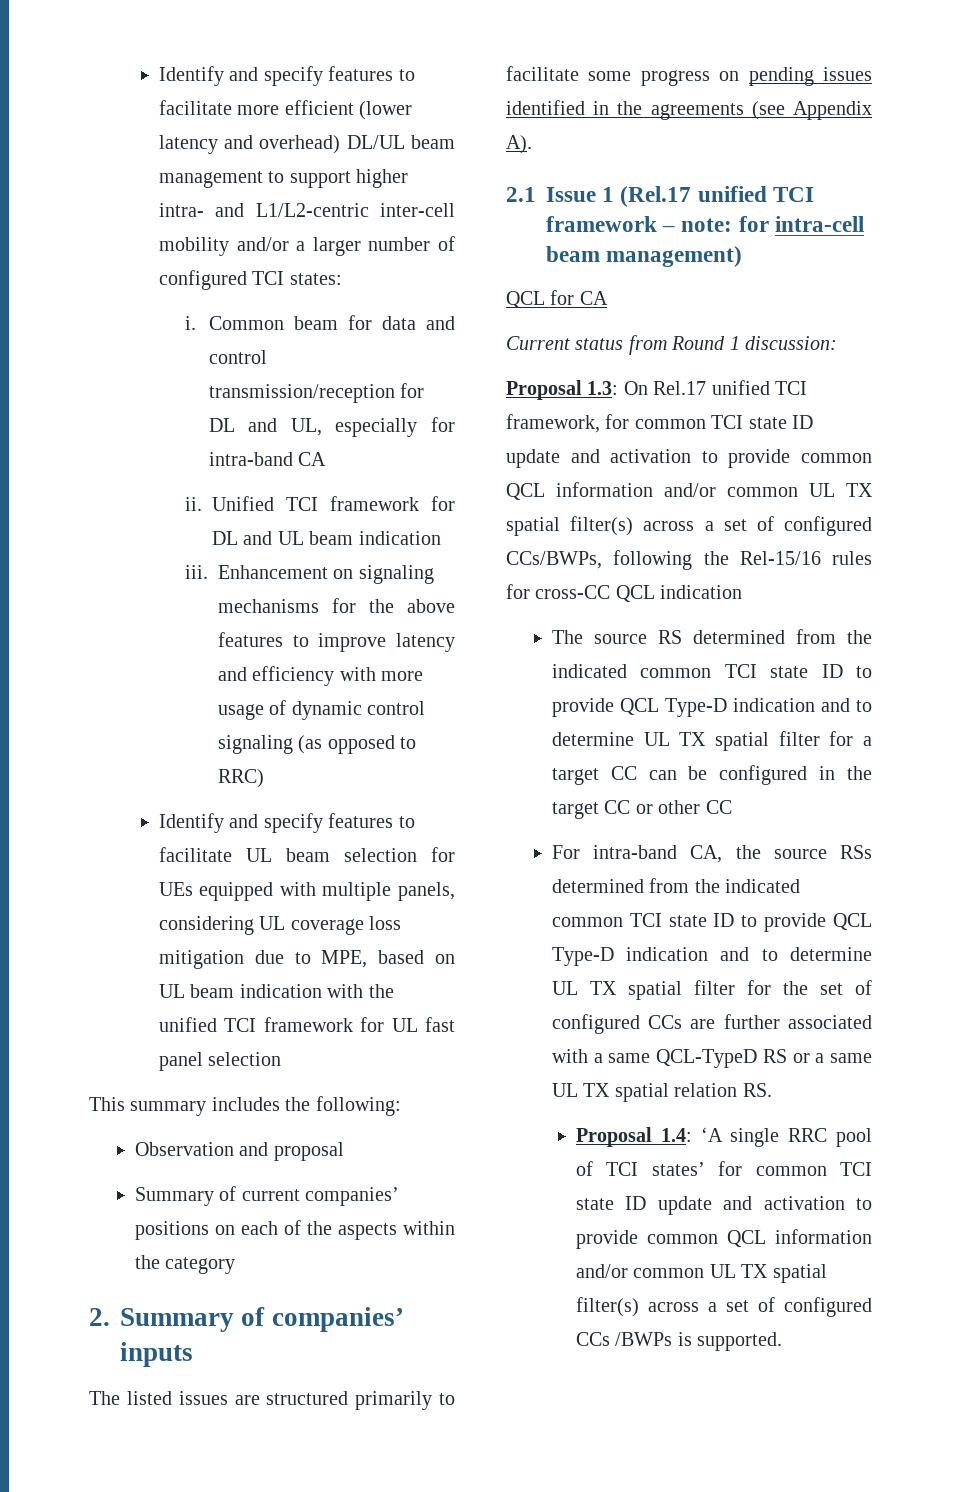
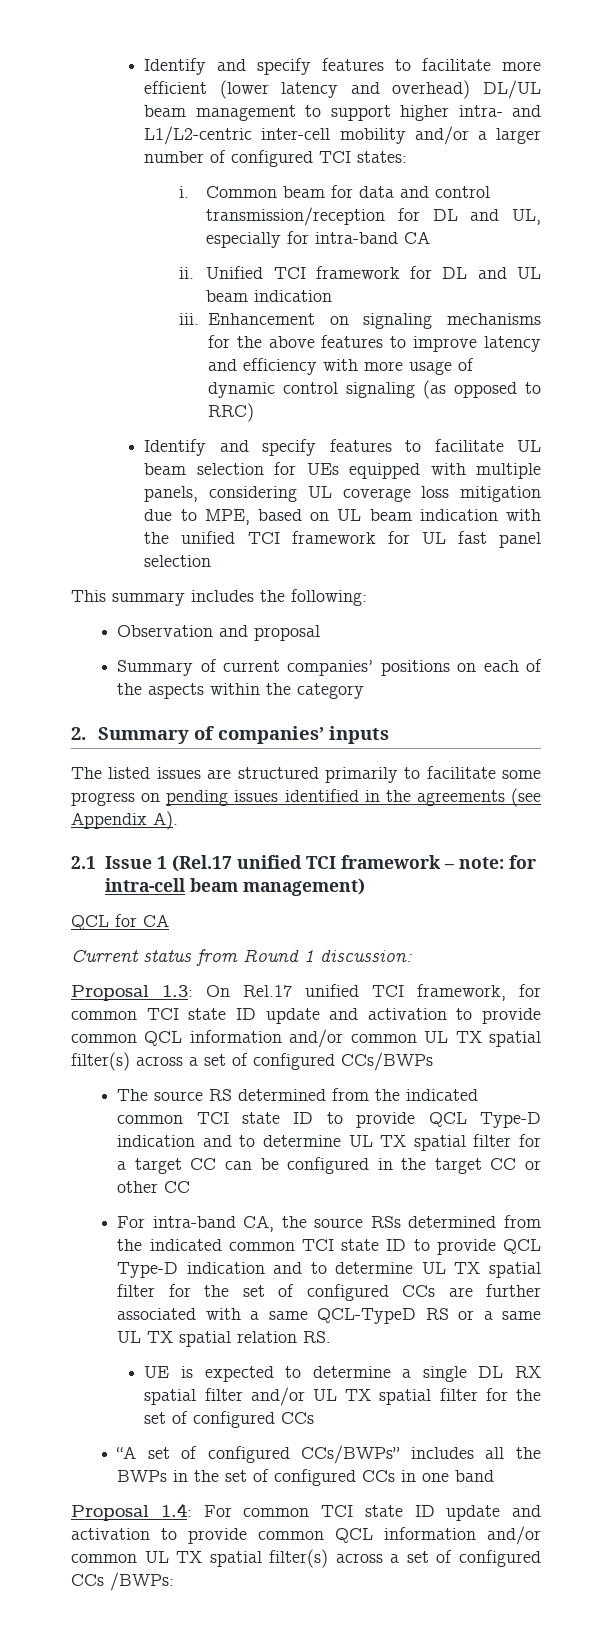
[506,550,872,570] [506,584,743,602] CCs/BWPs, following the Rel-15/16 rules for cross-CC QCL indication -> [341,1052,433,1071] CCs/BWPs
[575,1127,872,1147] [575,1161,743,1176] Proposal 1.4: ‘A single RRC pool of TCI states’ for -> [144,1366,541,1382] [144,1387,541,1406] [144,1411,315,1428] [116,1445,541,1464] [117,1469,495,1486] [71,1503,232,1521] UE is expected to determine a single DL RX spatial filter and/or UL TX spatial filter for the set of configured CCs // “A set of configured CCs/BWPs” includes all the BWPs in the set of configured CCs in one band // Proposal 1.4: For
[615,1332,783,1351] /BWPs is supported. -> [110,1572,174,1591] /BWPs:

